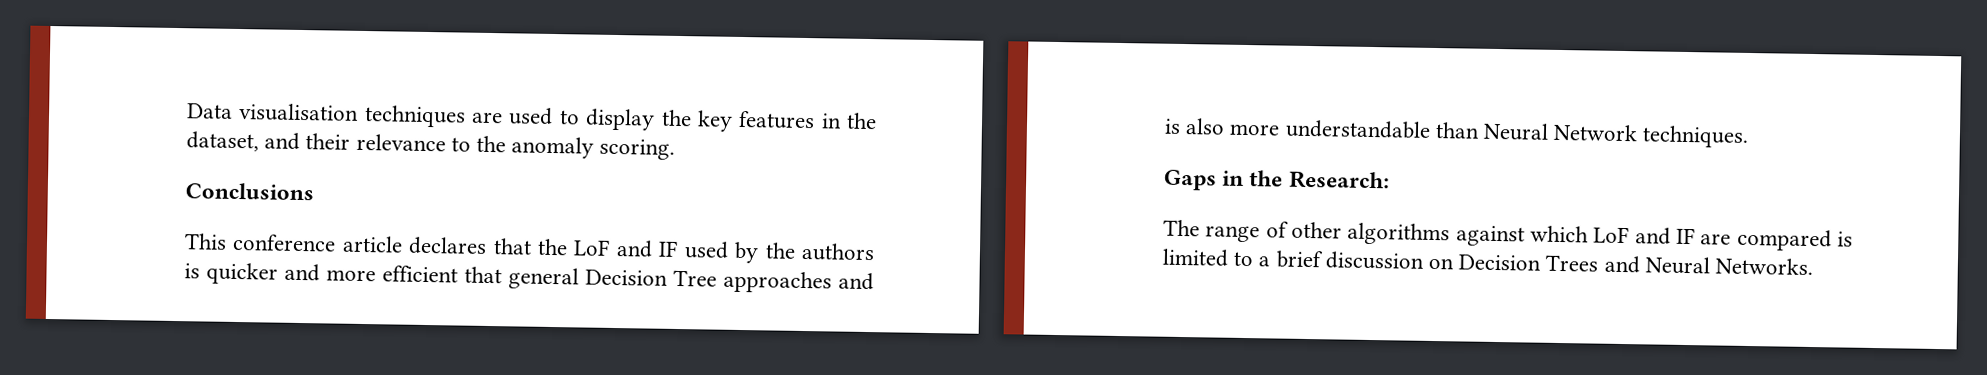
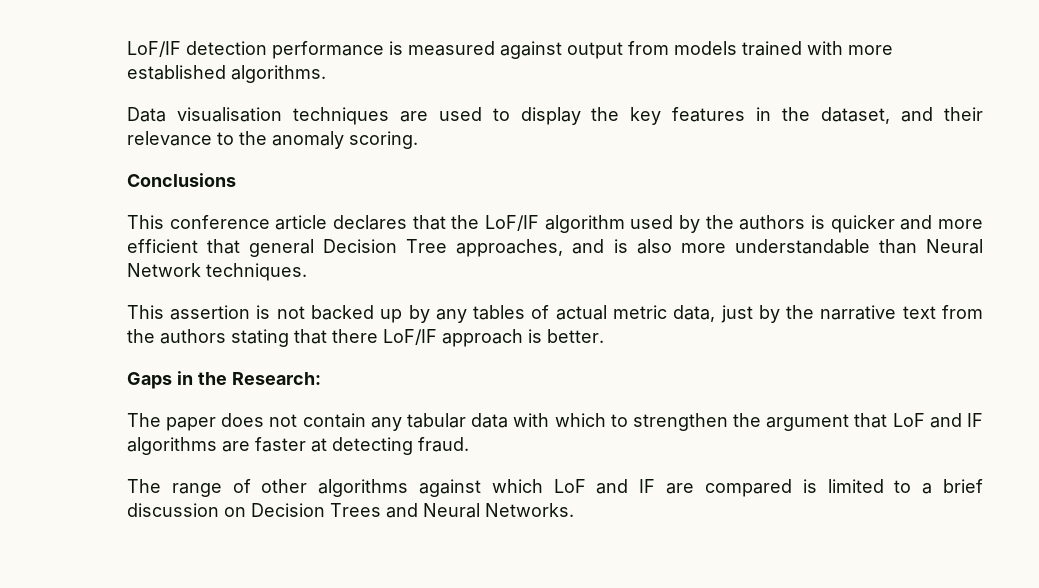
(185, 111) none -> [126,41,893,59] [126,65,326,83] LoF/IF detection performance is measured against output from models trained with more established algorithms. //
[573,239,679,258] LoF and IF -> [484,215,625,233] LoF/IF algorithm
[722,270,832,294] approaches -> [456,239,564,257] approaches,
[1162,169,1390,191] Gaps in the Research: -> [126,305,983,323] [126,329,604,347] [126,371,321,389] [126,413,984,431] [126,437,469,455] This assertion is not backed up by any tables of actual metric data, just by the narrative text from the authors stating that there LoF/IF approach is better. // Gaps in the Research: // The paper does not contain any tabular data with which to strengthen the argument that LoF and IF algorithms are faster at detecting fraud.

